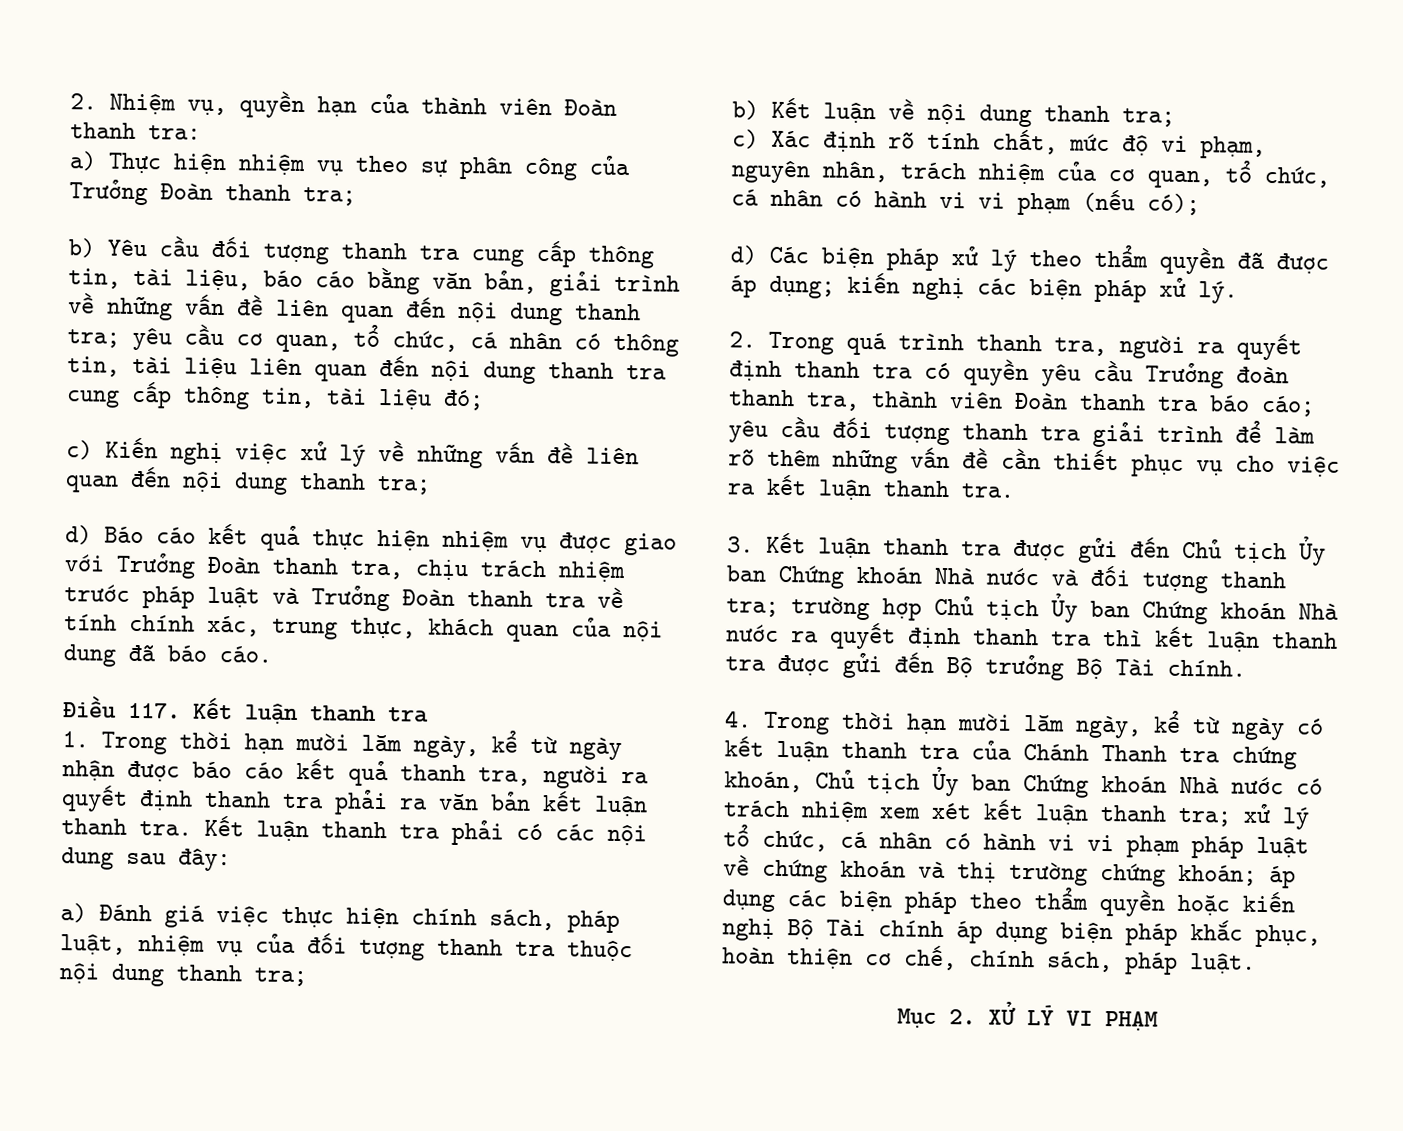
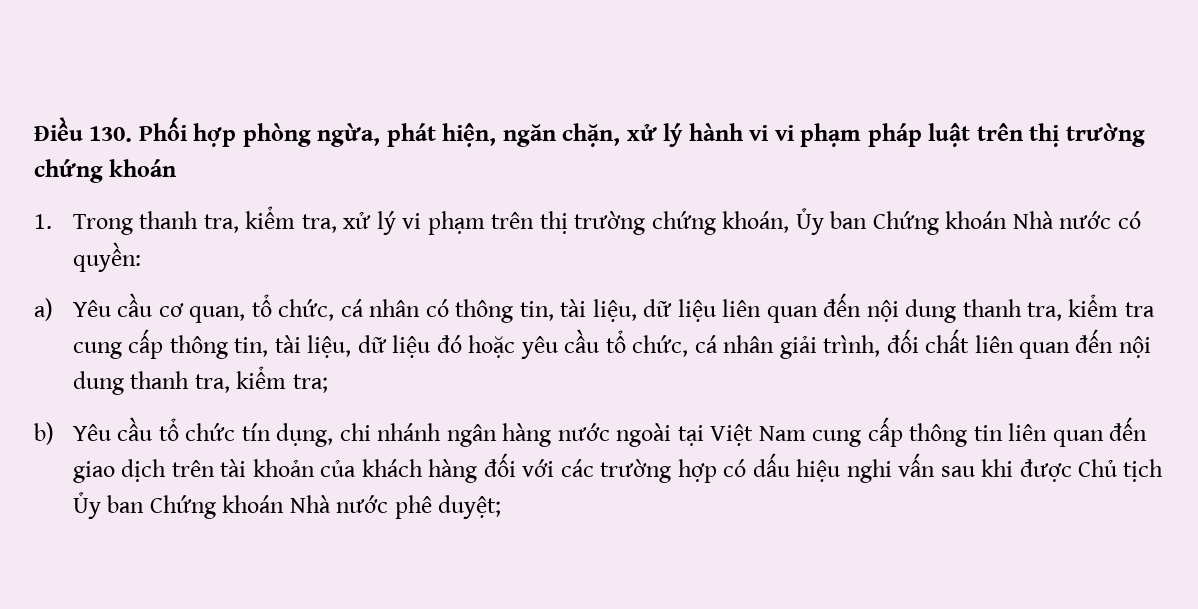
[70,90,617,119] [70,122,201,140] [69,151,631,181] [69,179,356,206] [68,235,654,269] [68,266,680,297] [68,292,641,326] [67,326,172,351] 2. Nhiệm vụ, quyền hạn của thành viên Đoàn thanh tra: // a) Thực hiện nhiệm vụ theo sự phân công của Trưởng Đoàn thanh tra; // b) Yêu cầu đối tượng thanh tra cung cấp thông tin, tài liệu, báo cáo bằng văn bản, giải trình về những vấn đề liên quan đến nội dung thanh tra; yêu -> [34,117,1145,147] [34,159,177,183] [34,206,1141,235] [72,242,141,272] [34,298,111,321] Điều 130. Phối hợp phòng ngừa, phát hiện, ngăn chặn, xử lý hành vi vi phạm pháp luật trên thị trường chứng khoán // 1. Trong thanh tra, kiểm tra, xử lý vi phạm trên thị trường chứng khoán, Ủy ban Chứng khoán Nhà nước có quyền: // a) Yêu
(172, 365) none -> [592,299,673,322] liệu, dữ
[626,365,667,380] [66,380,484,411] [66,436,639,469] [65,465,431,495] [65,522,677,556] [64,552,626,583] [64,584,624,612] [64,614,663,643] [63,644,272,667] [63,696,429,724] [62,730,622,761] [62,757,649,789] [61,784,648,817] [61,814,647,846] [61,847,231,872] [60,903,620,934] [60,932,633,962] [59,963,307,987] [732,96,1175,128] [732,128,1266,159] [731,159,1330,189] [731,188,1200,216] [730,244,1329,275] [730,271,1238,304] [729,331,1302,361] [729,358,1289,389] [728,389,1315,417] [728,415,1315,448] [728,446,1340,477] [727,473,1015,501] [727,531,1326,566] [726,564,1286,594] [726,593,1339,625] [726,621,1338,652] [725,651,1246,681] [724,710,1324,741] [724,735,1297,770] [724,766,1323,798] [723,798,1310,830] [723,824,1309,859] [723,854,1296,889] [722,887,1296,917] [722,918,1321,948] [722,944,1256,975] [896,1001,1158,1031] tra cung cấp thông tin, tài liệu đó; // c) Kiến nghị việc xử lý về những vấn đề liên quan đến nội dung thanh tra; // d) Báo cáo kết quả thực hiện nhiệm vụ được giao với Trưởng Đoàn thanh tra, chịu trách nhiệm trước pháp luật và Trưởng Đoàn thanh tra về tính chính xác, trung thực, khách quan của nội dung đã báo cáo. // Điều 117. Kết luận thanh tra // 1. Trong thời hạn mười lăm ngày, kể từ ngày nhận được báo cáo kết quả thanh tra, người ra quyết định thanh tra phải ra văn bản kết luận thanh tra. Kết luận thanh tra phải có các nội dung sau đây: // a) Đánh giá việc thực hiện chính sách, pháp luật, nhiệm vụ của đối tượng thanh tra thuộc nội dung thanh tra; // b) Kết luận về nội dung thanh tra; // c) Xác định rõ tính chất, mức độ vi phạm, nguyên nhân, trách nhiệm của cơ quan, tổ chức, cá nhân có hành vi vi phạm (nếu có); // d) Các biện pháp xử lý theo thẩm quyền đã được áp dụng; kiến nghị các biện pháp xử lý. // 2. Trong quá trình thanh tra, người ra quyết định thanh tra có quyền yêu cầu Trưởng đoàn thanh tra, thành viên Đoàn thanh tra báo cáo; yêu cầu đối tượng thanh tra giải trình để làm rõ thêm những vấn đề cần thiết phục vụ cho việc ra kết luận thanh tra. // 3. Kết luận thanh tra được gửi đến Chủ tịch Ủy ban Chứng khoán Nhà nước và đối tượng thanh tra; trường hợp Chủ tịch Ủy ban Chứng khoán Nhà nước ra quyết định thanh tra thì kết luận thanh tra được gửi đến Bộ trưởng Bộ Tài chính. // 4. Trong thời hạn mười lăm ngày, kể từ ngày có kết luận thanh tra của Chánh Thanh tra chứng khoán, Chủ tịch Ủy ban Chứng khoán Nhà nước có trách nhiệm xem xét kết luận thanh tra; xử lý tổ chức, cá nhân có hành vi vi phạm pháp luật về chứng khoán và thị trường chứng khoán; áp dụng các biện pháp theo thẩm quyền hoặc kiến nghị Bộ Tài chính áp dụng biện pháp khắc phục, hoàn thiện cơ chế, chính sách, pháp luật. // Mục 2. XỬ LÝ VI PHẠM -> [1026,294,1155,321] [72,329,1151,359] [72,366,328,395] [34,417,1147,447] [72,453,1164,483] [72,492,502,519] tra, kiểm tra cung cấp thông tin, tài liệu, dữ liệu đó hoặc yêu cầu tổ chức, cá nhân giải trình, đối chất liên quan đến nội dung thanh tra, kiểm tra; // b) Yêu cầu tổ chức tín dụng, chi nhánh ngân hàng nước ngoài tại Việt Nam cung cấp thông tin liên quan đến giao dịch trên tài khoản của khách hàng đối với các trường hợp có dấu hiệu nghi vấn sau khi được Chủ tịch Ủy ban Chứng khoán Nhà nước phê duyệt;

